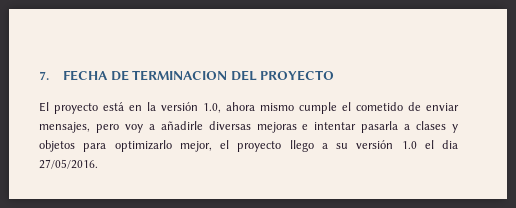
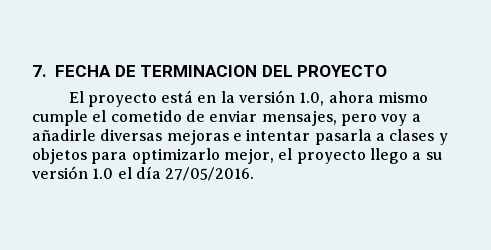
[442,140,458,149] dia -> [135,166,161,179] día

